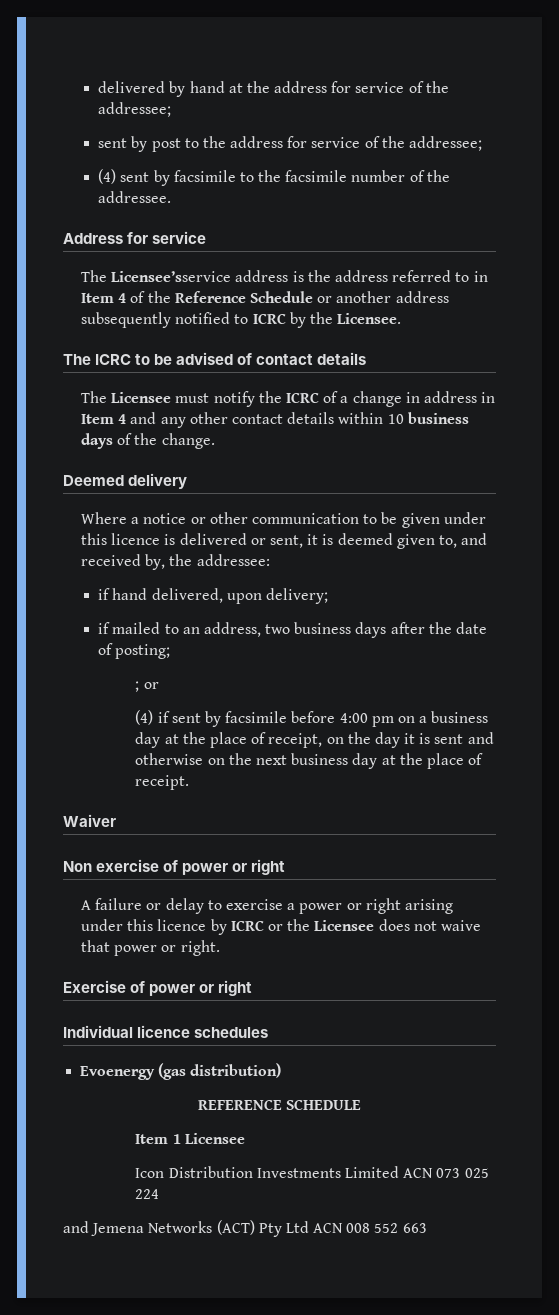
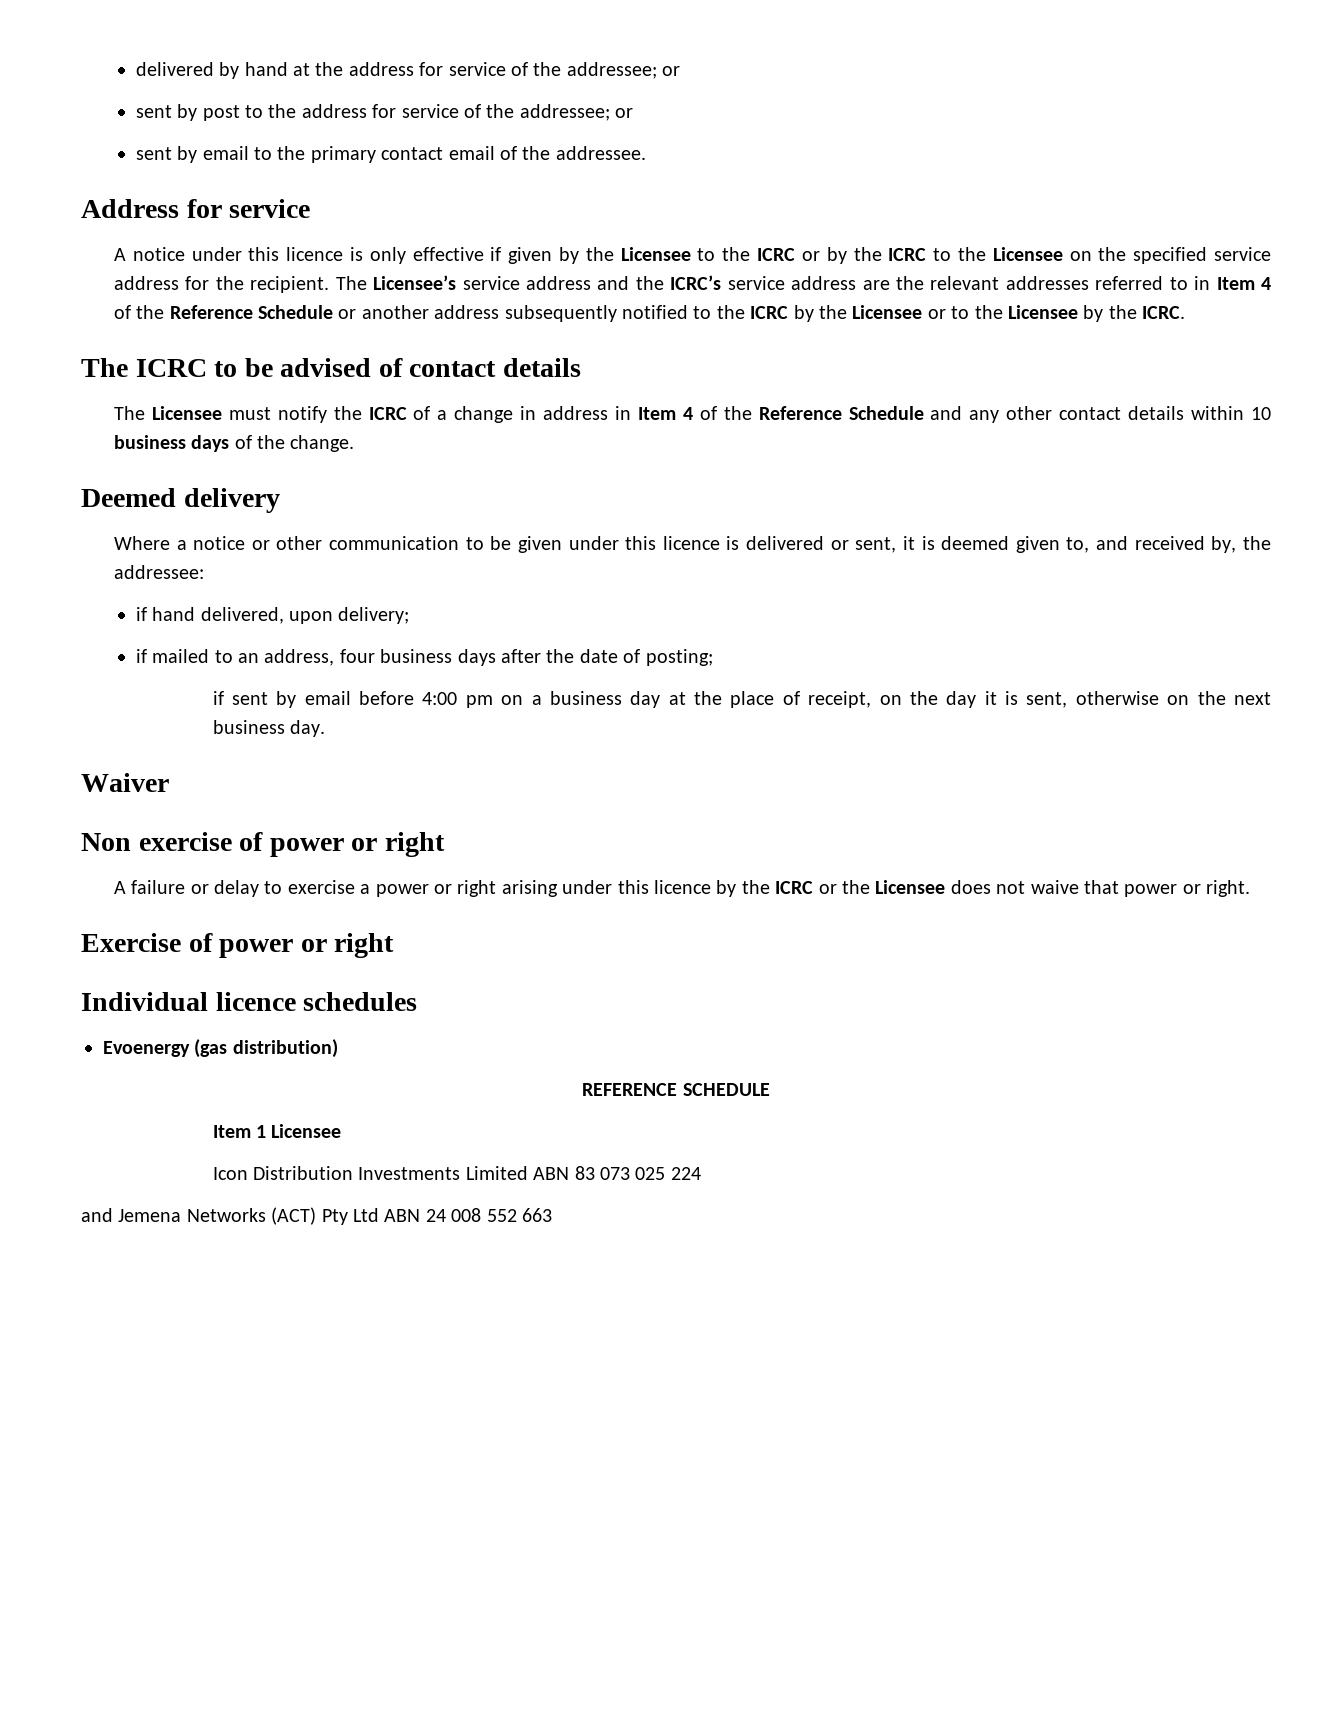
(172, 109) none -> [662,66,681,76] or
[98,169,406,186] // (4) sent by facsimile to the facsimile number -> [615,108,634,118] [135,146,495,163] or // sent by email to the primary contact email
[81,270,389,282] The Licensee’sservice address is the address -> [113,247,1271,264] [113,275,1089,293] A notice under this licence is only effective if given by the Licensee to the ICRC or by the ICRC to the Licensee on the specified service address for the recipient. The Licensee’s service address and the ICRC’s service address are the relevant addresses
(249, 319) none -> [716,305,745,319] the
[337,313,402,324] Licensee. -> [852,305,1186,322] Licensee or to the Licensee by the ICRC.
(127, 419) none -> [699,406,924,420] of the Reference Schedule
[265,624,291,634] two -> [339,649,375,663] four
[135,681,159,692] [135,710,154,725] ; or // (4) -> (713, 657) none
[225,711,288,723] facsimile -> [304,691,351,705] email
[434,732,494,744] sent and -> [1026,692,1068,708] sent,
[352,753,484,769] [135,775,190,790] day at the place of receipt. -> [289,720,325,737] day.
(227, 927) none -> [741,880,770,894] the
[403,1168,434,1178] ACN -> [533,1166,595,1180] ABN 83
[313,1223,344,1233] ACN -> [384,1209,446,1222] ABN 24

